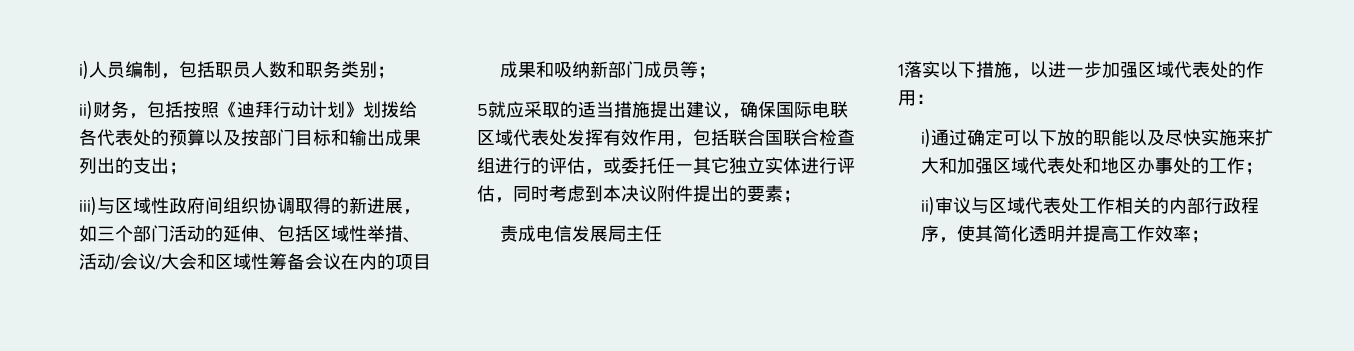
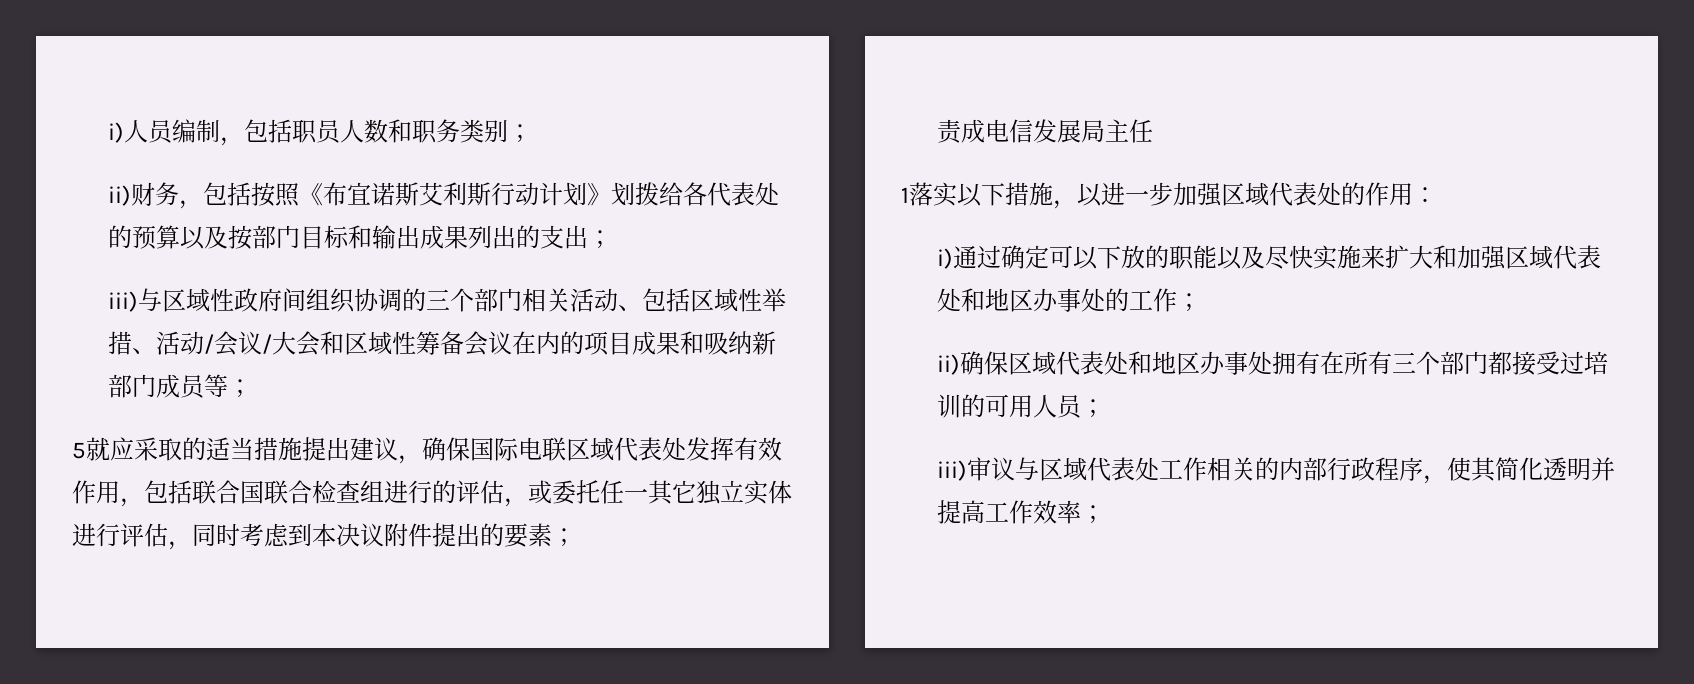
[236,101,273,118] 迪拜 -> [322,182,491,206] 布宜诺斯艾利斯
[294,197,421,215] [78,225,259,242] 取得的新进展，如三个部门活动的延伸 -> [401,288,618,312] 的三个部门相关活动
(935, 206) none -> [959,351,1608,375] [936,394,1105,419] [936,460,967,481] 确保区域代表处和地区办事处拥有在所有三个部门都接受过培训的可用人员； // iii)

